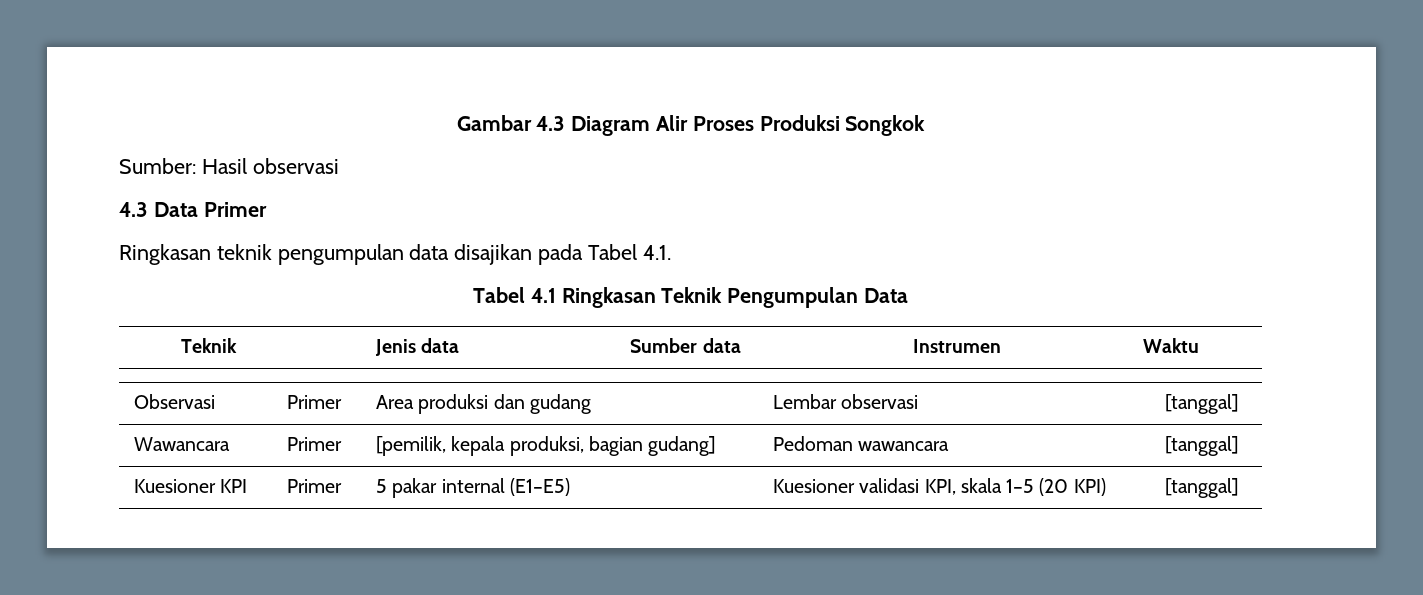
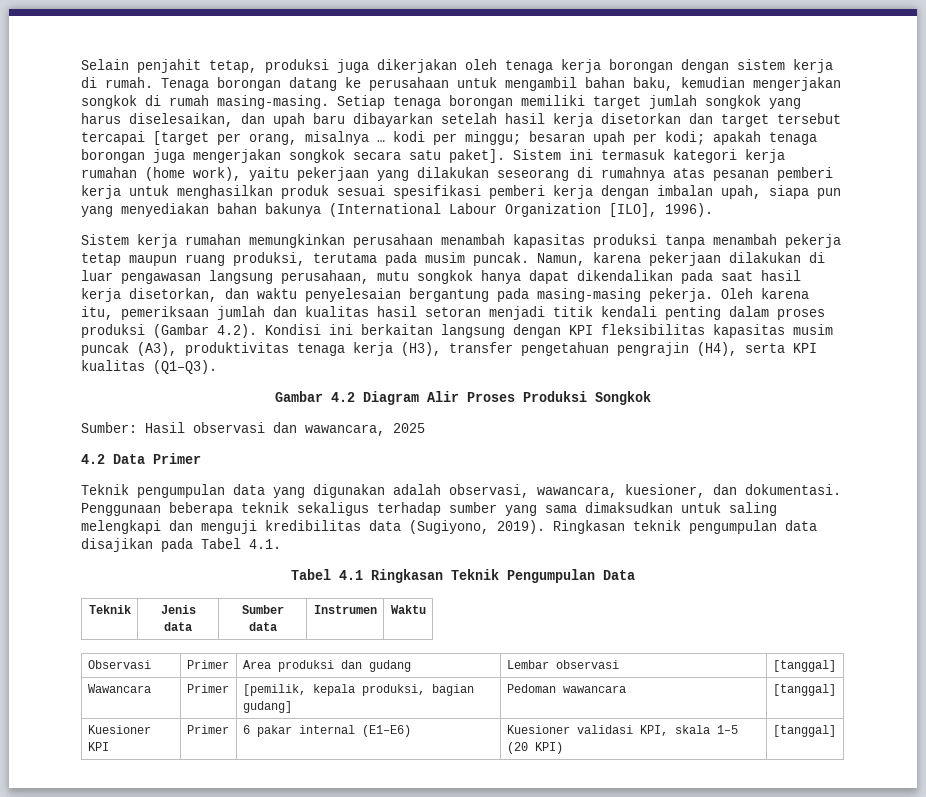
[456,115,566,131] Gambar 4.3 -> [81,59,833,73] [81,77,841,91] [81,95,801,109] [81,113,841,127] [81,131,817,145] [81,149,785,163] [81,167,833,181] [81,185,841,199] [81,203,713,217] [81,234,841,248] [81,252,825,266] [81,270,801,284] [81,288,809,302] [81,306,825,320] [81,324,833,338] [81,342,817,356] [81,360,217,374] [275,391,355,402] Selain penjahit tetap, produksi juga dikerjakan oleh tenaga kerja borongan dengan sistem kerja di rumah. Tenaga borongan datang ke perusahaan untuk mengambil bahan baku, kemudian mengerjakan songkok di rumah masing-masing. Setiap tenaga borongan memiliki target jumlah songkok yang harus diselesaikan, dan upah baru dibayarkan setelah hasil kerja disetorkan dan target tersebut tercapai [target per orang, misalnya … kodi per minggu; besaran upah per kodi; apakah tenaga borongan juga mengerjakan songkok secara satu paket]. Sistem ini termasuk kategori kerja rumahan (home work), yaitu pekerjaan yang dilakukan seseorang di rumahnya atas pesanan pemberi kerja untuk menghasilkan produk sesuai spesifikasi pemberi kerja dengan imbalan upah, siapa pun yang menyediakan bahan bakunya (International Labour Organization [ILO], 1996). // Sistem kerja rumahan memungkinkan perusahaan menambah kapasitas produksi tanpa menambah pekerja tetap maupun ruang produksi, terutama pada musim puncak. Namun, karena pekerjaan dilakukan di luar pengawasan langsung perusahaan, mutu songkok hanya dapat dikendalikan pada saat hasil kerja disetorkan, dan waktu penyelesaian bergantung pada masing-masing pekerja. Oleh karena itu, pemeriksaan jumlah dan kualitas hasil setoran menjadi titik kendali penting dalam proses produksi (Gambar 4.2). Kondisi ini berkaitan langsung dengan KPI fleksibilitas kapasitas musim puncak (A3), produktivitas tenaga kerja (H3), transfer pengetahuan pengrajin (H4), serta KPI kualitas (Q1–Q3). // Gambar 4.2
[119,202,267,217] // 4.3 Data Primer // -> [273,422,425,436] [81,453,201,464] [81,484,841,498] [81,502,777,516] [81,520,545,534] dan wawancara, 2025 // 4.2 Data Primer // Teknik pengumpulan data yang digunakan adalah observasi, wawancara, kuesioner, dan dokumentasi. Penggunaan beberapa teknik sekaligus terhadap sumber yang sama dimaksudkan untuk saling melengkapi dan menguji kredibilitas data (Sugiyono, 2019).
[376,479,388,493] 5 -> [242,725,250,734] 6
[509,478,570,496] (E1–E5) -> [361,725,411,737] (E1–E6)

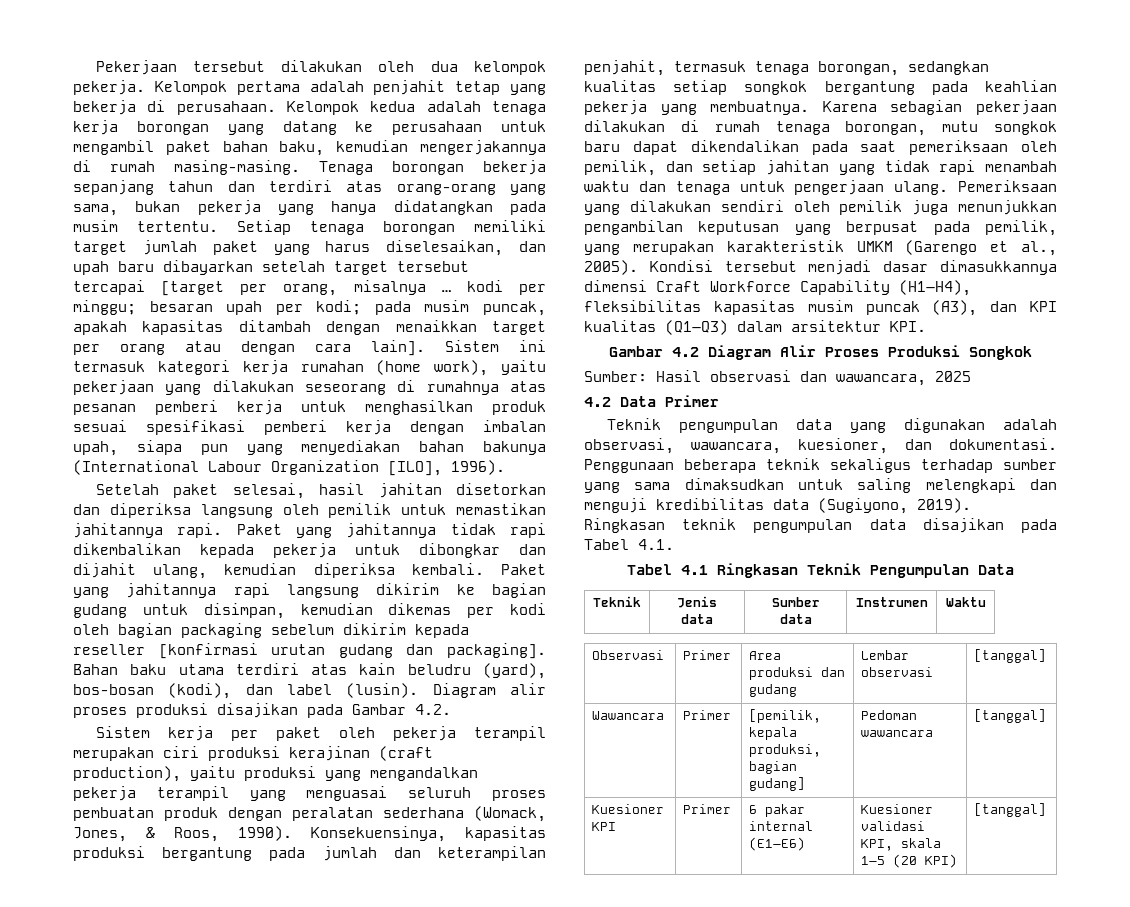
[81,59,833,73] [81,77,281,91] Selain penjahit tetap, produksi juga dikerjakan oleh tenaga kerja borongan dengan sistem kerja di rumah. Tenaga borongan -> [95,60,546,75] [73,80,546,95] [73,100,546,115] [73,120,264,135] Pekerjaan tersebut dilakukan oleh dua kelompok pekerja. Kelompok pertama adalah penjahit tetap yang bekerja di perusahaan. Kelompok kedua adalah tenaga kerja borongan yang
(577, 84) none -> [165,141,211,155] paket
[753,77,841,91] [81,95,137,109] mengerjakan songkok -> [420,140,546,155] mengerjakannya
(329, 102) none -> [319,160,546,175] [73,180,546,195] [73,200,546,216] [73,220,218,232] Tenaga borongan bekerja sepanjang tahun dan terdiri atas orang-orang yang sama, bukan pekerja yang hanya didatangkan pada musim tertentu.
[705,95,761,109] songkok -> [212,241,258,255] paket
[505,113,713,127] hasil kerja disetorkan dan -> (325, 266) none
[713,131,817,145] [81,149,505,163] apakah tenaga borongan juga mengerjakan songkok secara satu paket]. -> [374,300,546,316] [73,320,546,335] [73,340,425,356] pada musim puncak, apakah kapasitas ditambah dengan menaikkan target per orang atau dengan cara lain].
[81,234,841,248] [81,252,825,266] [81,270,369,284] Sistem kerja rumahan memungkinkan perusahaan menambah kapasitas produksi tanpa menambah pekerja tetap maupun ruang produksi, terutama pada musim puncak. Namun, karena pekerjaan dilakukan di luar pengawasan langsung perusahaan, -> [95,483,546,499] [73,503,546,518] [73,523,546,538] [73,543,546,558] [73,563,546,579] [73,583,546,598] [73,603,546,619] [73,623,469,638] [73,643,546,659] [73,663,546,679] [73,683,546,699] [73,703,451,718] [95,726,546,741] [73,746,433,761] [73,766,478,782] [73,786,546,801] [73,806,546,822] [73,826,546,842] [73,846,546,861] [584,60,989,76] [584,80,1057,95] [584,100,1057,115] [584,120,927,136] Setelah paket selesai, hasil jahitan disetorkan dan diperiksa langsung oleh pemilik untuk memastikan jahitannya rapi. Paket yang jahitannya tidak rapi dikembalikan kepada pekerja untuk dibongkar dan dijahit ulang, kemudian diperiksa kembali. Paket yang jahitannya rapi langsung dikirim ke bagian gudang untuk disimpan, kemudian dikemas per kodi oleh bagian packaging sebelum dikirim kepada reseller [konfirmasi urutan gudang dan packaging]. Bahan baku utama terdiri atas kain beludru (yard), bos-bosan (kodi), dan label (lusin). Diagram alir proses produksi disajikan pada Gambar 4.2. // Sistem kerja per paket oleh pekerja terampil merupakan ciri produksi kerajinan (craft production), yaitu produksi yang mengandalkan pekerja terampil yang menguasai seluruh proses pembuatan produk dengan peralatan sederhana (Womack, Jones, & Roos, 1990). Konsekuensinya, kapasitas produksi bergantung pada jumlah dan keterampilan penjahit, termasuk tenaga borongan, sedangkan kualitas setiap songkok bergantung pada keahlian pekerja yang membuatnya. Karena sebagian pekerjaan dilakukan di rumah tenaga borongan,
[481,270,521,284] hanya -> [584,141,620,152] baru
[761,270,801,281] [81,288,809,302] [81,306,825,320] [81,324,593,338] hasil kerja disetorkan, dan waktu penyelesaian bergantung pada masing-masing pekerja. Oleh karena itu, pemeriksaan jumlah dan kualitas hasil setoran menjadi titik kendali penting dalam proses produksi (Gambar 4.2). Kondisi ini berkaitan langsung dengan KPI -> [909,140,1057,155] [584,160,1057,176] [584,180,1057,195] [584,200,1057,215] [584,220,1057,236] [584,240,1057,256] [584,260,1057,275] [584,280,971,296] pemeriksaan oleh pemilik, dan setiap jahitan yang tidak rapi menambah waktu dan tenaga untuk pengerjaan ulang. Pemeriksaan yang dilakukan sendiri oleh pemilik juga menunjukkan pengambilan keputusan yang berpusat pada pemilik, yang merupakan karakteristik UMKM (Garengo et al., 2005). Kondisi tersebut menjadi dasar dimasukkannya dimensi Craft Workforce Capability (H1–H4),
[185,342,817,356] [81,360,217,374] produktivitas tenaga kerja (H3), transfer pengetahuan pengrajin (H4), serta KPI kualitas (Q1–Q3). -> [990,301,1057,312] [584,320,926,335] dan KPI kualitas (Q1–Q3) dalam arsitektur KPI.

